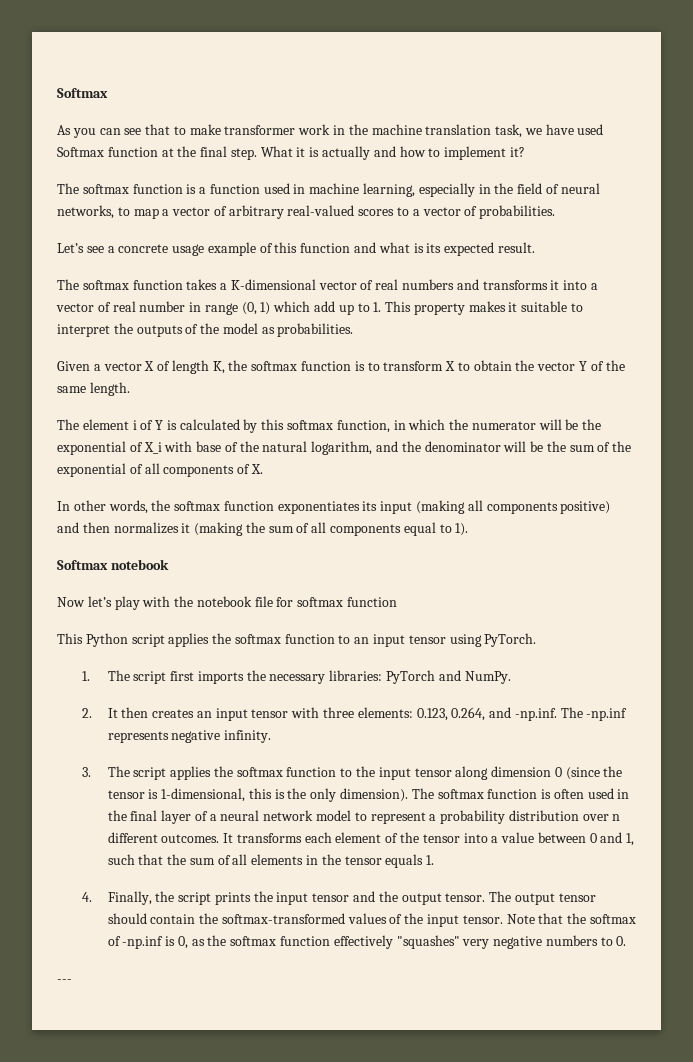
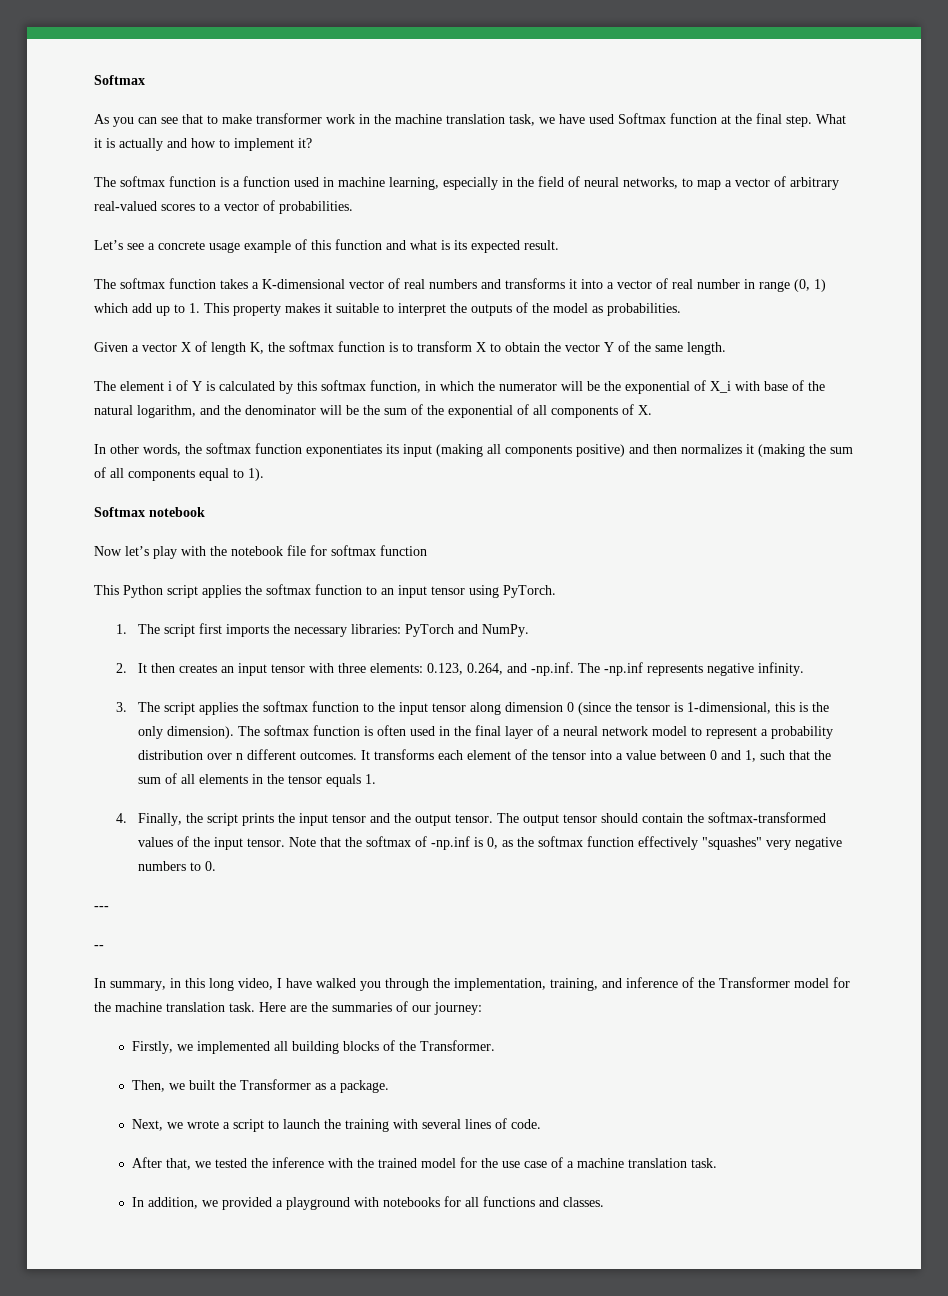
(72, 981) none -> [94,945,104,949] [94,977,850,991] [94,1001,482,1015] [131,1040,495,1054] [131,1079,389,1093] [131,1118,541,1132] [131,1157,717,1170] [131,1196,604,1210] // -- // In summary, in this long video, I have walked you through the implementation, training, and inference of the Transformer model for the machine translation task. Here are the summaries of our journey: // Firstly, we implemented all building blocks of the Transformer. // Then, we built the Transformer as a package. // Next, we wrote a script to launch the training with several lines of code. // After that, we tested the inference with the trained model for the use case of a machine translation task. // In addition, we provided a playground with notebooks for all functions and classes.

